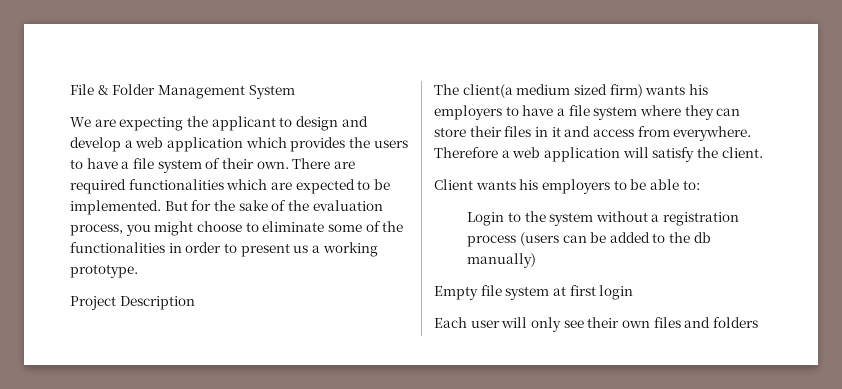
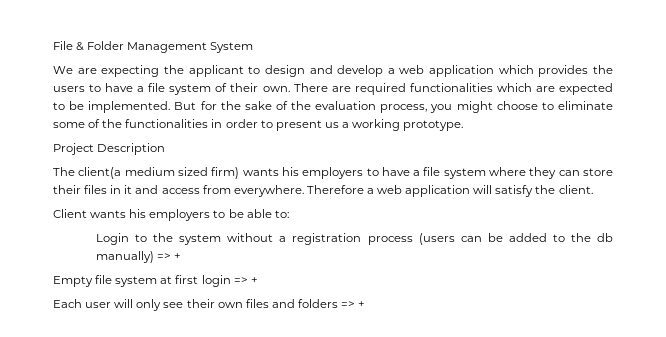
(537, 260) none -> [157,253,182,260] => +
(634, 292) none -> [233,277,258,284] => +
(758, 322) none -> [341,301,366,308] => +

